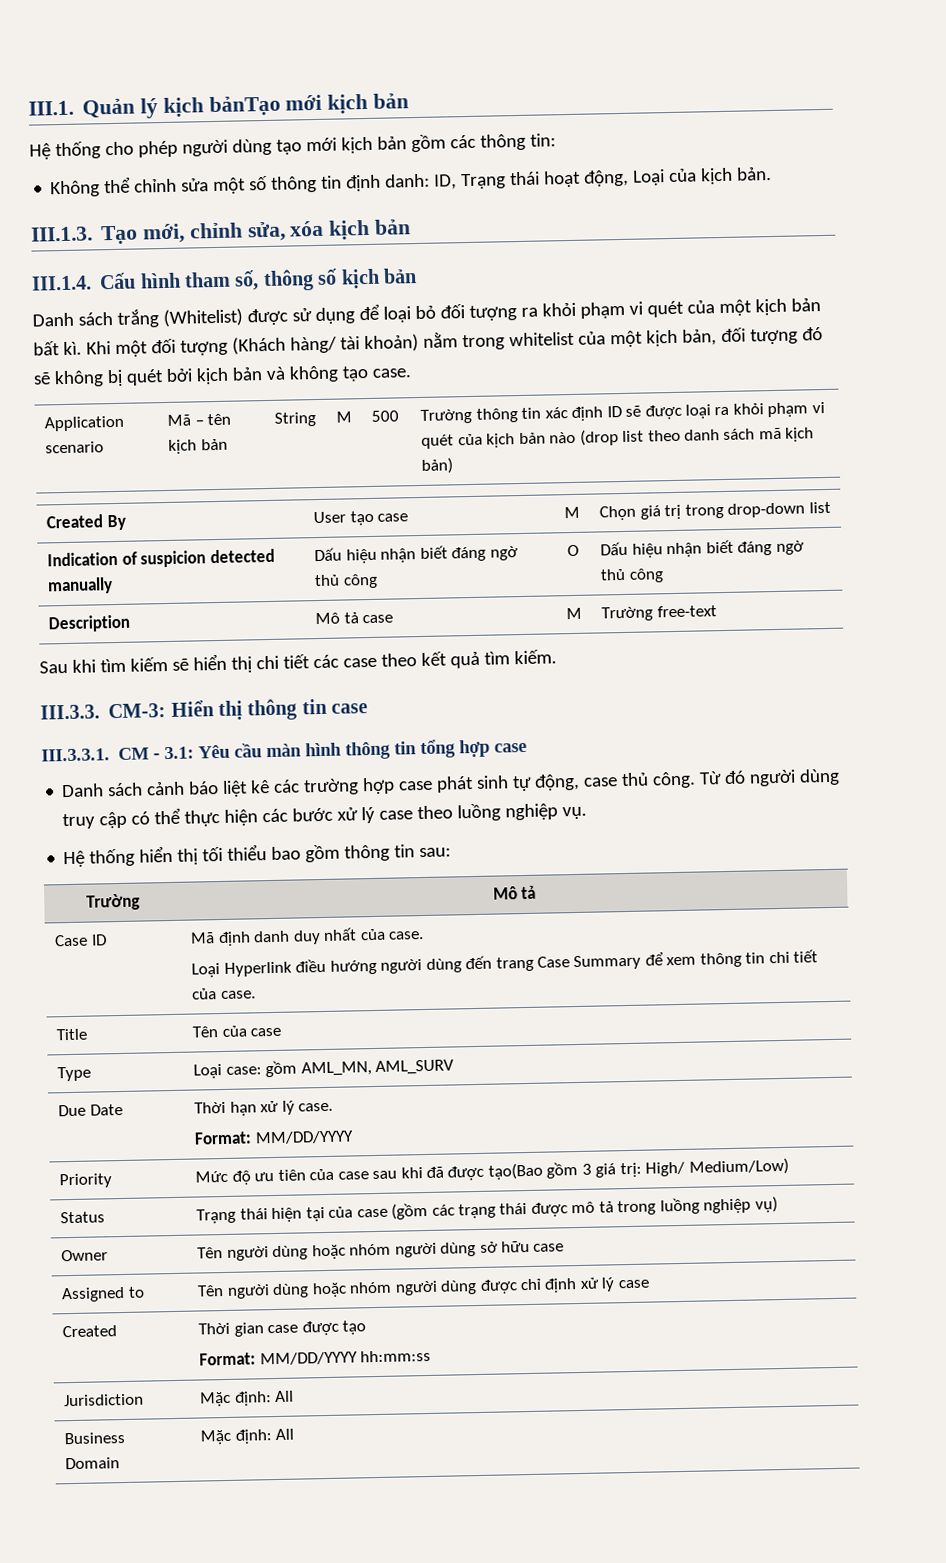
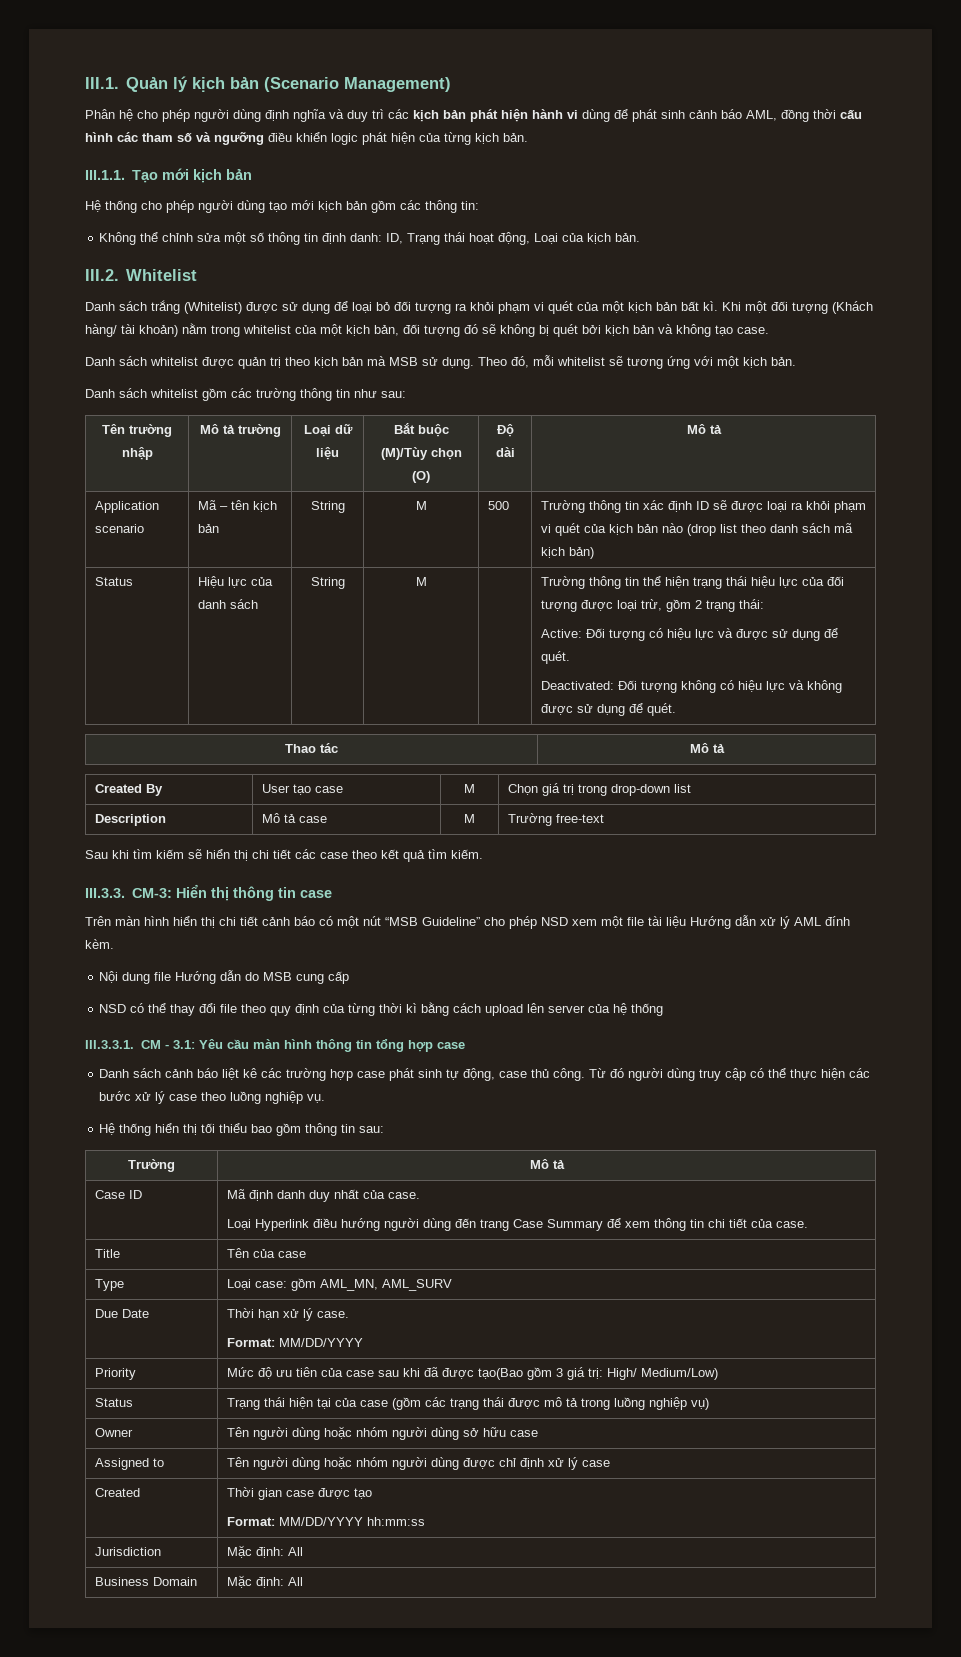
[208,95,281,117] bảnTạo -> [229,77,451,92] [85,109,862,122] [85,132,528,145] [85,170,158,183] bản (Scenario Management) // Phân hệ cho phép người dùng định nghĩa và duy trì các kịch bản phát hiện hành vi dùng để phát sinh cảnh báo AML, đồng thời cấu hình các tham số và ngưỡng điều khiển logic phát hiện của từng kịch bản. // III.1.1. Tạo
[30,219,412,245] [31,268,418,292] III.1.3. Tạo mới, chỉnh sửa, xóa kịch bản // III.1.4. Cấu hình tham số, thông số kịch bản -> [85,269,197,281] III.2. Whitelist
(412, 373) none -> [85,355,796,369] [85,388,406,401] [102,424,172,437] [121,447,153,460] [199,424,281,437] [303,424,353,437] [316,447,339,460] [393,423,449,437] [380,447,462,460] [412,471,430,483] [496,424,514,437] [495,447,515,457] [686,424,722,434] // Danh sách whitelist được quản trị theo kịch bản mà MSB sử dụng. Theo đó, mỗi whitelist sẽ tương ứng với một kịch bản. // Danh sách whitelist gồm các trường thông tin như sau: // Tên trường nhập | Mô tả trường | Loại dữ liệu | Bắt buộc (M)/Tùy chọn (O) | Độ dài | Mô tả
(454, 465) none -> [94,577,133,586] [197,576,273,588] [197,599,258,609] [310,577,345,589] [415,577,427,586] [540,576,844,589] [540,599,764,612] [540,628,838,641] [540,651,570,664] [540,680,842,693] [540,703,676,716] [285,743,338,753] [689,743,725,753] // Status | Hiệu lực của danh sách | String | M | | Trường thông tin thể hiện trạng thái hiệu lực của đối tượng được loại trừ, gồm 2 trạng thái: // Active: Đối tượng có hiệu lực và được sử dụng để quét. // Deactivated: Đối tượng không có hiệu lực và không được sử dụng để quét. // Thao tác | Mô tả
[47,548,275,568] [47,577,114,595] [314,545,518,564] [314,573,378,589] [566,544,579,557] [600,539,804,558] [600,568,664,583] // Indication of suspicion detected manually | Dấu hiệu nhận biết đáng ngờ thủ công | O | Dấu hiệu nhận biết đáng ngờ thủ công -> (691, 788) none
(369, 708) none -> [85,915,850,929] [85,939,114,949] [99,970,350,984] [99,1002,664,1016] // Trên màn hình hiển thị chi tiết cảnh báo có một nút “MSB Guideline” cho phép NSD xem một file tài liệu Hướng dẫn xử lý AML đính kèm. // Nội dung file Hướng dẫn do MSB cung cấp // NSD có thể thay đổi file theo quy định của từng thời kì bằng cách upload lên server của hệ thống

